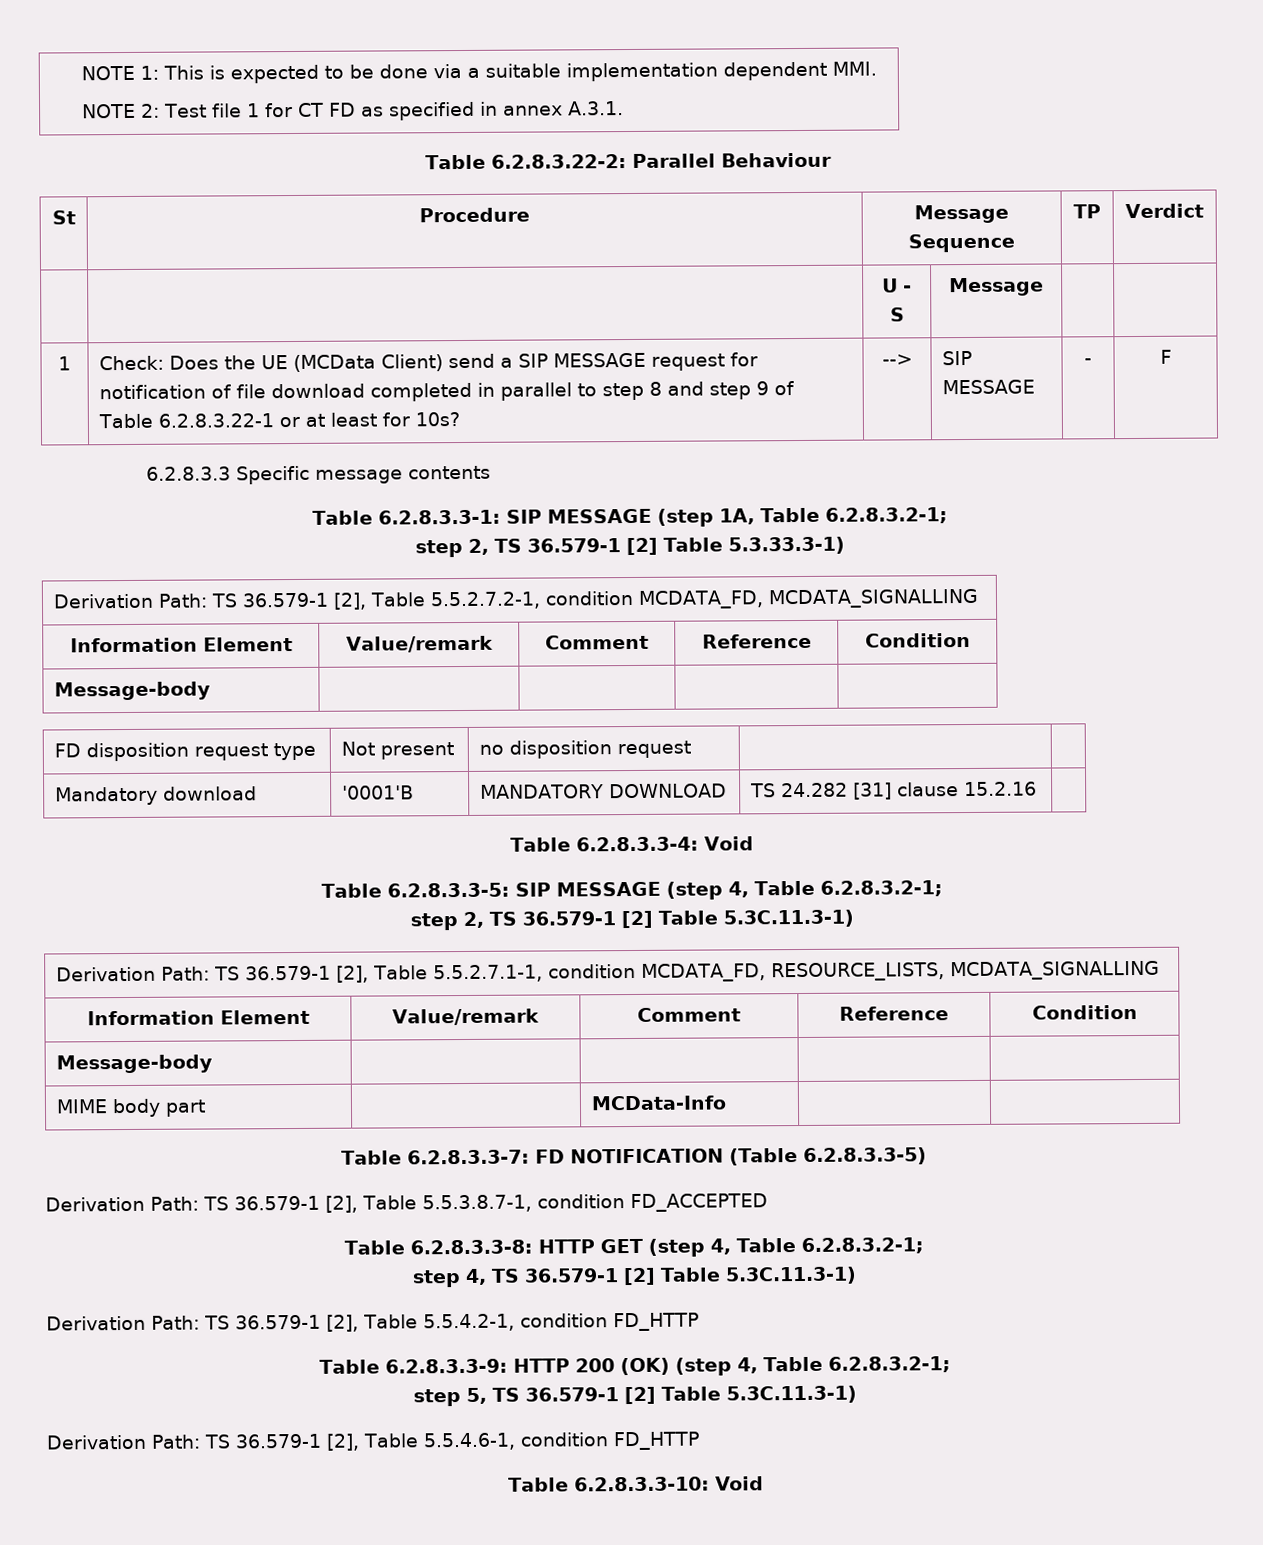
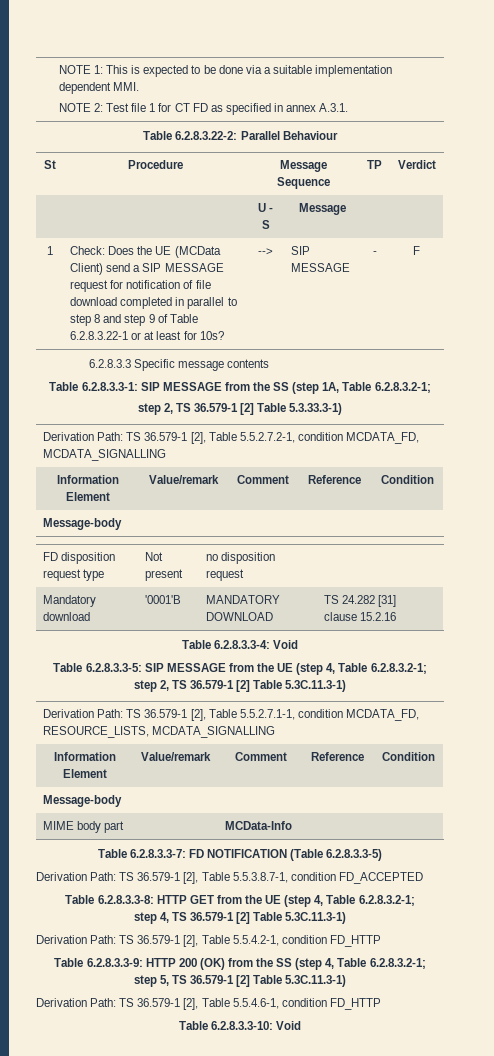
(652, 516) none -> [224,382,290,391] from the SS
(662, 889) none -> [228,663,294,672] from the UE
(643, 1246) none -> [216,895,282,904] from the UE
(670, 1366) none -> [227,958,293,967] from the SS

